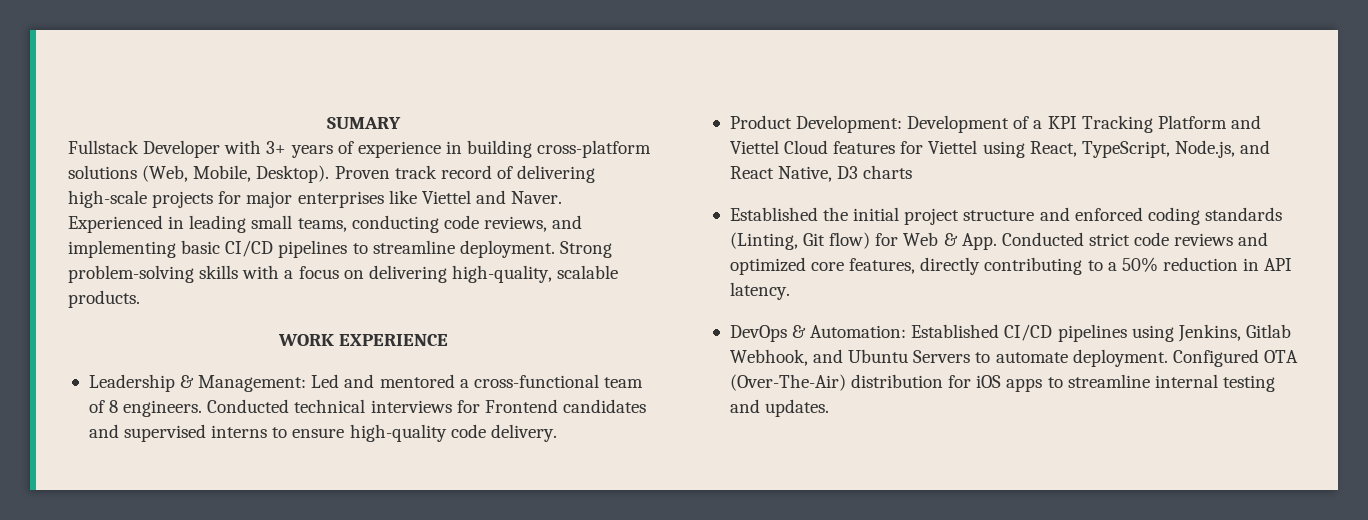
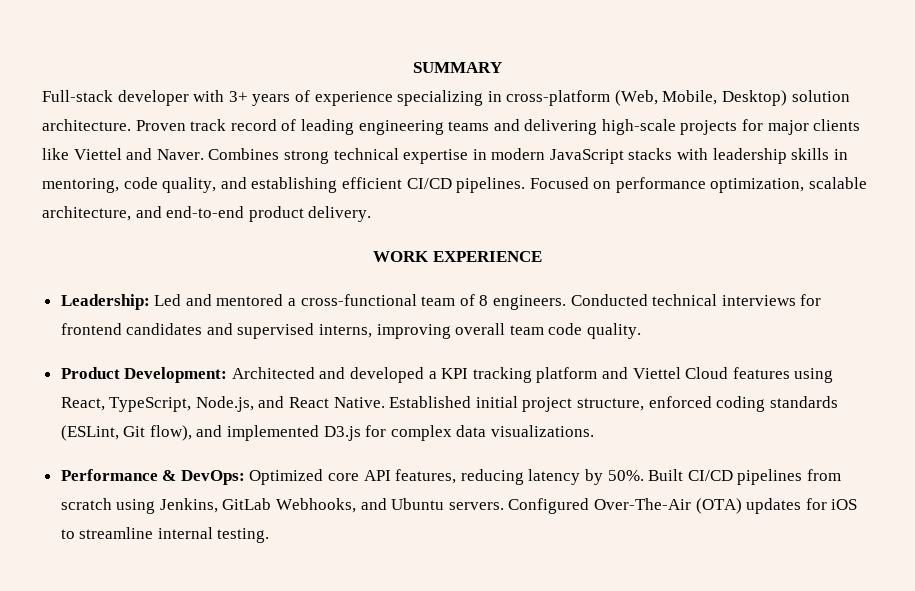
[327,117,401,129] [68,140,221,158] SUMARY // Fullstack Developer -> [413,62,502,73] [42,90,189,106] SUMMARY // Full-stack developer
[445,140,652,158] [68,165,513,183] in building cross-platform solutions (Web, Mobile, Desktop). Proven track record of -> [397,90,850,106] [42,119,520,135] specializing in cross-platform (Web, Mobile, Desktop) solution architecture. Proven track record of leading engineering teams and
[297,191,384,208] enterprises -> [813,119,861,131] clients
[68,215,583,233] [68,240,612,258] [68,265,619,283] [68,290,140,308] Experienced in leading small teams, conducting code reviews, and implementing basic CI/CD pipelines to streamline deployment. Strong problem-solving skills with a focus on delivering high-quality, scalable products. -> [208,148,848,164] [42,177,868,193] [42,206,372,222] Combines strong technical expertise in modern JavaScript stacks with leadership skills in mentoring, code quality, and establishing efficient CI/CD pipelines. Focused on performance optimization, scalable architecture, and end-to-end product delivery.
[88,374,307,392] Leadership & Management: -> [60,294,150,310] Leadership:
[484,399,558,413] Frontend -> [60,323,122,335] frontend
[211,424,557,442] [729,115,1227,133] interns to ensure high-quality code delivery. // Product Development: Development of a KPI Tracking Platform -> [319,323,642,339] [60,367,598,383] interns, improving overall team code quality. // Product Development: Architected and developed a KPI tracking platform
[900,140,978,154] for Viettel -> (790, 373) none
[778,165,913,182] [729,207,1282,225] [729,232,1269,250] [729,257,1293,275] [729,282,790,300] [729,324,1291,342] [729,349,1298,367] [729,374,944,391] Native, D3 charts // Established the initial project structure and enforced coding standards (Linting, Git flow) for Web & App. Conducted strict code reviews and optimized core features, directly contributing to a 50% reduction in API latency. // DevOps & Automation: Established CI/CD pipelines using Jenkins, Gitlab Webhook, and Ubuntu Servers to automate deployment. Configured OTA (Over-The-Air) distribution -> [333,396,838,412] [60,425,595,441] [60,469,841,485] [60,498,802,514] Native. Established initial project structure, enforced coding standards (ESLint, Git flow), and implemented D3.js for complex data visualizations. // Performance & DevOps: Optimized core API features, reducing latency by 50%. Built CI/CD pipelines from scratch using Jenkins, GitLab Webhooks, and Ubuntu servers. Configured Over-The-Air (OTA) updates
[1006,378,1043,392] apps -> (858, 504) none
[1222,375,1275,392] [729,399,830,417] testing and updates. -> [217,528,270,543] testing.

